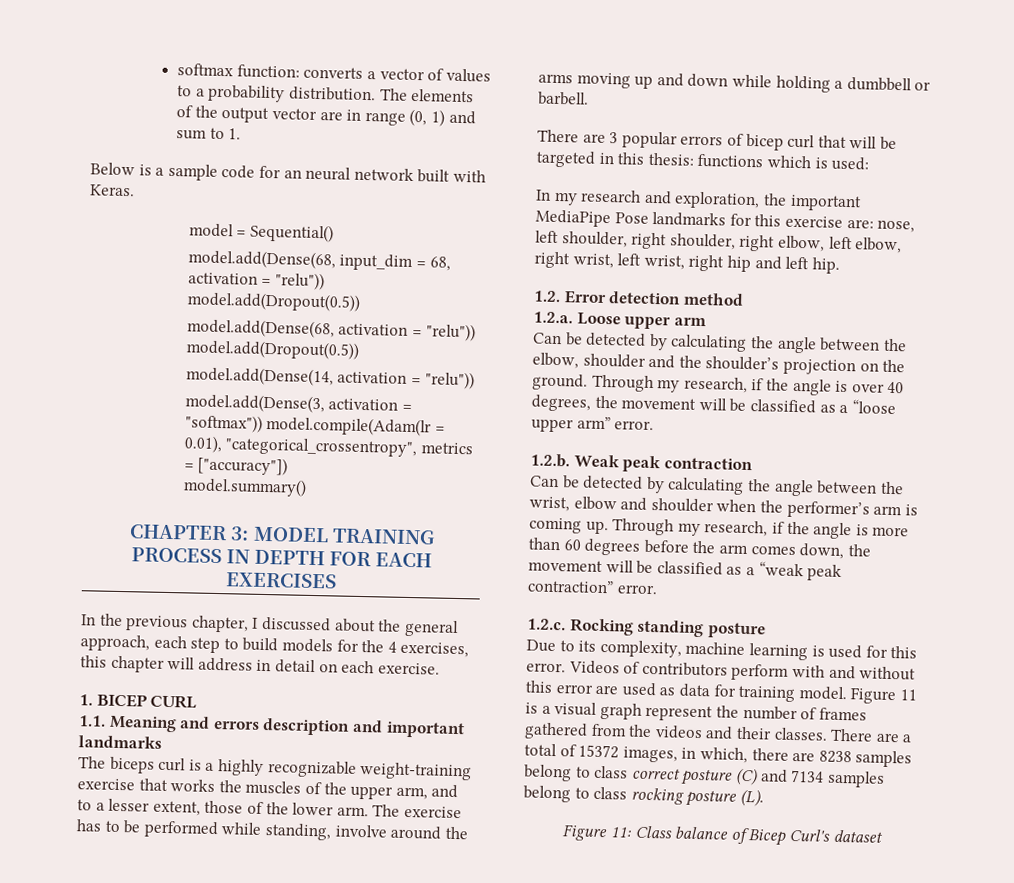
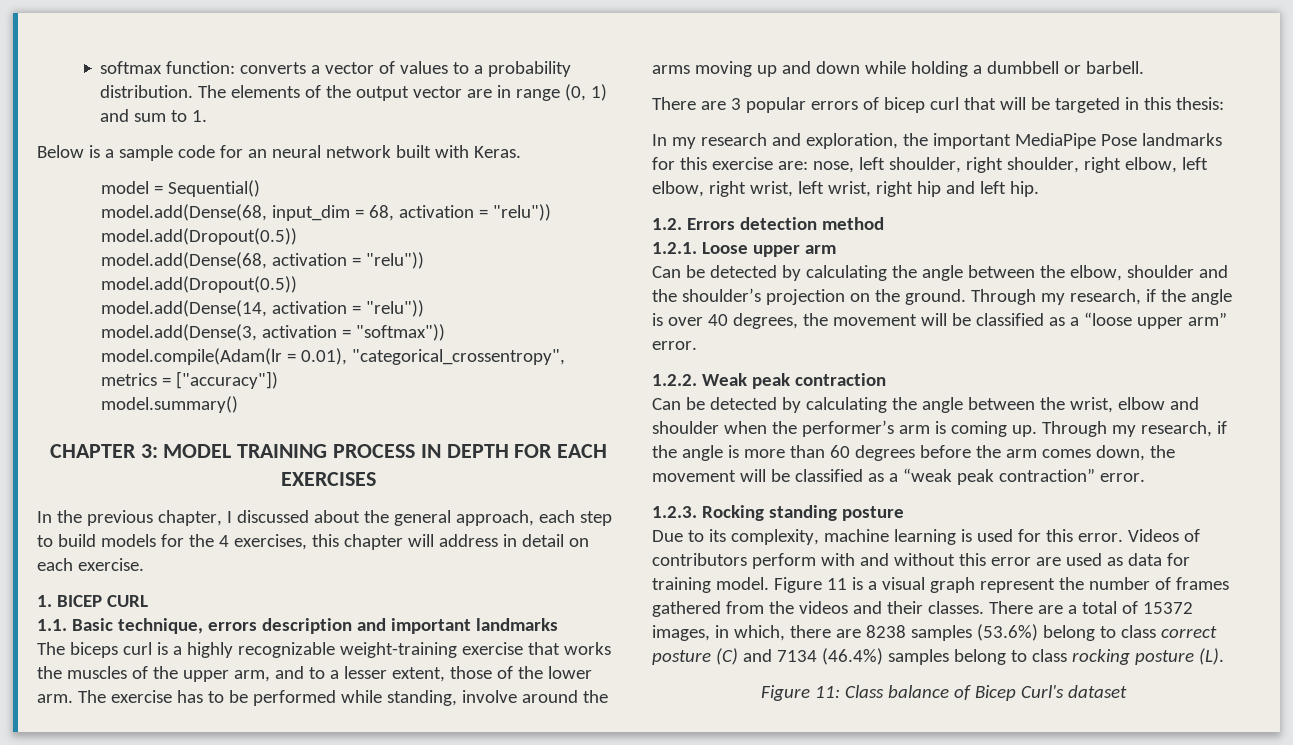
[108,715,211,733] Meaning and -> [71,618,203,634] Basic technique,
[697,153,870,171] functions which is used: -> (1224, 103) none
[563,290,607,305] Error -> [686,218,735,230] Errors
[533,311,573,324] 1.2.a. -> [652,242,697,254] 1.2.1.
[530,453,570,468] 1.2.b. -> [652,374,697,386] 1.2.2.
[527,618,566,631] 1.2.c. -> [652,506,697,518] 1.2.3.
(913, 759) none -> [976,624,1038,641] (53.6%)
(825, 776) none -> [821,648,883,665] (46.4%)

